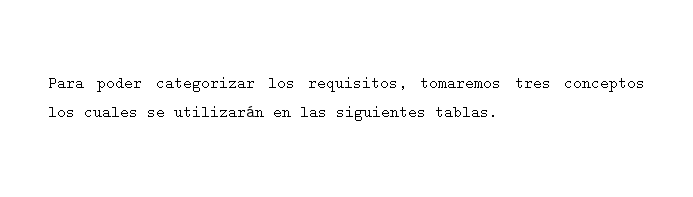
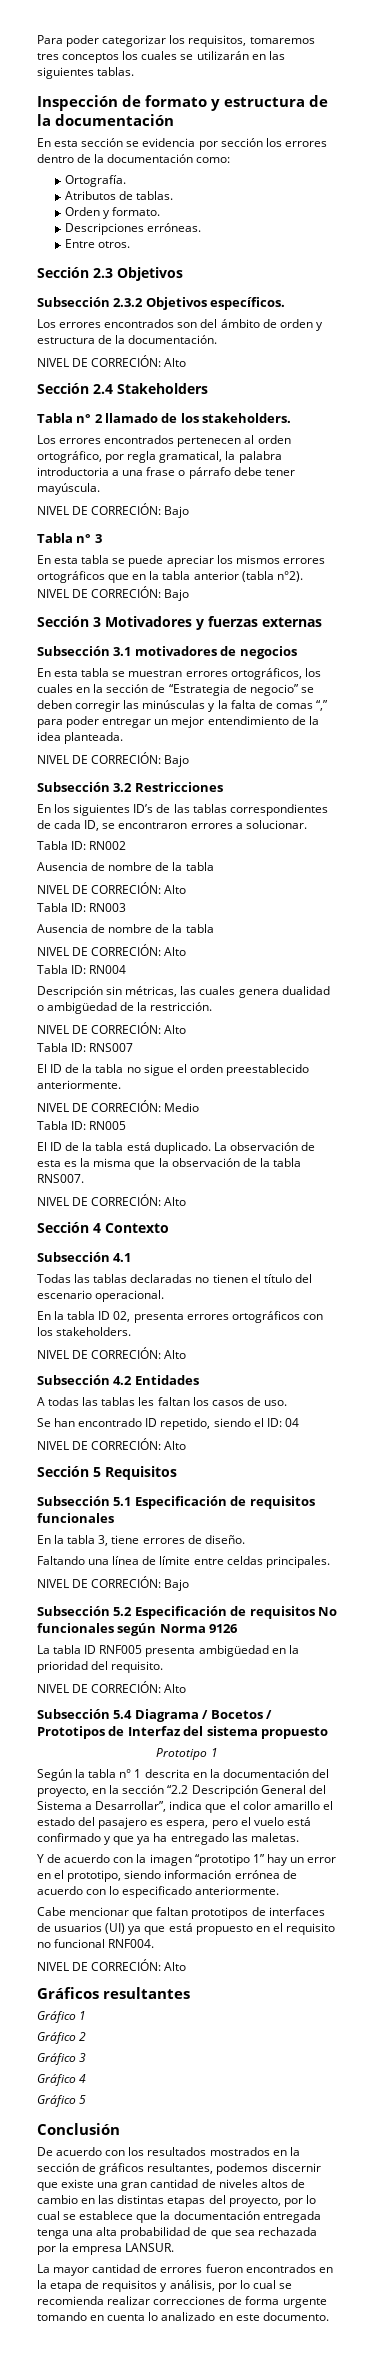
(498, 112) none -> [37,95,328,111] [37,114,174,126] [37,138,327,150] [37,154,231,163] [64,175,126,187] [64,191,174,200] [64,207,161,219] [64,223,201,235] [64,239,130,248] [37,267,183,281] [37,297,286,310] [37,319,323,331] [37,335,218,344] [37,355,187,367] [37,383,208,394] [37,413,292,423] [37,435,291,447] [37,451,282,463] [37,467,295,479] [37,483,100,495] [37,503,190,518] [37,533,102,543] [37,555,325,567] [37,571,303,583] [37,586,190,601] [37,616,322,630] [37,646,297,659] [37,668,321,680] [37,684,314,696] [37,700,328,712] [37,716,319,728] [37,732,124,744] [37,752,190,767] [37,782,223,792] [37,804,328,816] [37,820,307,831] [37,841,127,850] [37,862,214,871] [37,882,187,894] [37,903,127,912] [37,924,214,933] [37,944,187,956] [37,965,127,974] [37,986,330,998] [37,1002,213,1014] [37,1022,187,1034] [37,1043,134,1052] [37,1064,309,1076] [37,1080,121,1089] [37,1100,200,1112] [37,1121,127,1130] [37,1142,315,1154] [37,1158,301,1170] [37,1174,84,1183] [37,1194,187,1206] [37,1222,169,1233] [37,1252,132,1262] [37,1274,312,1283] [37,1290,165,1302] [37,1311,323,1323] [37,1327,132,1336] [37,1347,187,1359] [37,1375,199,1385] [37,1397,287,1406] [37,1418,299,1430] [37,1438,187,1450] [37,1466,177,1480] [37,1496,315,1509] [37,1513,114,1523] [37,1535,245,1546] [37,1556,330,1568] [37,1576,190,1591] [37,1606,337,1619] [37,1623,239,1636] [37,1645,299,1657] [37,1661,164,1673] [37,1681,187,1693] [37,1709,272,1722] [37,1726,328,1739] [156,1748,218,1760] [37,1769,329,1781] [37,1785,326,1797] [37,1801,333,1813] [37,1817,311,1829] [37,1833,299,1845] [37,1854,337,1866] [37,1870,297,1882] [37,1886,280,1898] [37,1907,325,1919] [37,1923,335,1935] [37,1939,155,1948] [37,1959,187,1971] [37,1987,190,1999] [37,2011,87,2023] [37,2032,87,2044] [37,2053,87,2065] [37,2074,87,2086] [37,2095,87,2107] [37,2123,120,2135] [37,2147,300,2156] [37,2163,321,2175] [37,2179,305,2191] [37,2195,316,2207] [37,2211,321,2223] [37,2227,317,2239] [37,2243,175,2255] [37,2264,333,2276] [37,2280,292,2292] [37,2296,327,2308] [37,2312,329,2321] // Inspección de formato y estructura de la documentación // En esta sección se evidencia por sección los errores dentro de la documentación como: // Ortografía. // Atributos de tablas. // Orden y formato. // Descripciones erróneas. // Entre otros. // Sección 2.3 Objetivos // Subsección 2.3.2 Objetivos específicos. // Los errores encontrados son del ámbito de orden y estructura de la documentación. // NIVEL DE CORRECIÓN: Alto // Sección 2.4 Stakeholders // Tabla n° 2 llamado de los stakeholders. // Los errores encontrados pertenecen al orden ortográfico, por regla gramatical, la palabra introductoria a una frase o párrafo debe tener mayúscula. // NIVEL DE CORRECIÓN: Bajo // Tabla n° 3 // En esta tabla se puede apreciar los mismos errores ortográficos que en la tabla anterior (tabla n°2). NIVEL DE CORRECIÓN: Bajo // Sección 3 Motivadores y fuerzas externas // Subsección 3.1 motivadores de negocios // En esta tabla se muestran errores ortográficos, los cuales en la sección de “Estrategia de negocio” se deben corregir las minúsculas y la falta de comas “,” para poder entregar un mejor entendimiento de la idea planteada. // NIVEL DE CORRECIÓN: Bajo // Subsección 3.2 Restricciones // En los siguientes ID’s de las tablas correspondientes de cada ID, se encontraron errores a solucionar. // Tabla ID: RN002 // Ausencia de nombre de la tabla // NIVEL DE CORRECIÓN: Alto // Tabla ID: RN003 // Ausencia de nombre de la tabla // NIVEL DE CORRECIÓN: Alto // Tabla ID: RN004 // Descripción sin métricas, las cuales genera dualidad o ambigüedad de la restricción. // NIVEL DE CORRECIÓN: Alto // Tabla ID: RNS007 // El ID de la tabla no sigue el orden preestablecido anteriormente. // NIVEL DE CORRECIÓN: Medio // Tabla ID: RN005 // El ID de la tabla está duplicado. La observación de esta es la misma que la observación de la tabla RNS007. // NIVEL DE CORRECIÓN: Alto // Sección 4 Contexto // Subsección 4.1 // Todas las tablas declaradas no tienen el título del escenario operacional. // En la tabla ID 02, presenta errores ortográficos con los stakeholders. // NIVEL DE CORRECIÓN: Alto // Subsección 4.2 Entidades // A todas las tablas les faltan los casos de uso. // Se han encontrado ID repetido, siendo el ID: 04 // NIVEL DE CORRECIÓN: Alto // Sección 5 Requisitos // Subsección 5.1 Especificación de requisitos funcionales // En la tabla 3, tiene errores de diseño. // Faltando una línea de límite entre celdas principales. // NIVEL DE CORRECIÓN: Bajo // Subsección 5.2 Especificación de requisitos No funcionales según Norma 9126 // La tabla ID RNF005 presenta ambigüedad en la prioridad del requisito. // NIVEL DE CORRECIÓN: Alto // Subsección 5.4 Diagrama / Bocetos / Prototipos de Interfaz del sistema propuesto // Prototipo 1 // Según la tabla n° 1 descrita en la documentación del proyecto, en la sección “2.2 Descripción General del Sistema a Desarrollar”, indica que el color amarillo el estado del pasajero es espera, pero el vuelo está confirmado y que ya ha entregado las maletas. // Y de acuerdo con la imagen “prototipo 1” hay un error en el prototipo, siendo información errónea de acuerdo con lo especificado anteriormente. // Cabe mencionar que faltan prototipos de interfaces de usuarios (UI) ya que está propuesto en el requisito no funcional RNF004. // NIVEL DE CORRECIÓN: Alto // Gráficos resultantes // Gráfico 1 // Gráfico 2 // Gráfico 3 // Gráfico 4 // Gráfico 5 // Conclusión // De acuerdo con los resultados mostrados en la sección de gráficos resultantes, podemos discernir que existe una gran cantidad de niveles altos de cambio en las distintas etapas del proyecto, por lo cual se establece que la documentación entregada tenga una alta probabilidad de que sea rechazada por la empresa LANSUR. // La mayor cantidad de errores fueron encontrados en la etapa de requisitos y análisis, por lo cual se recomienda realizar correcciones de forma urgente tomando en cuenta lo analizado en este documento.

